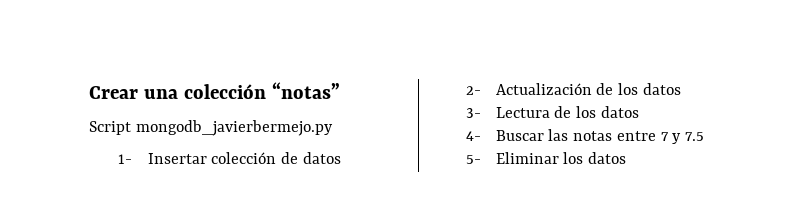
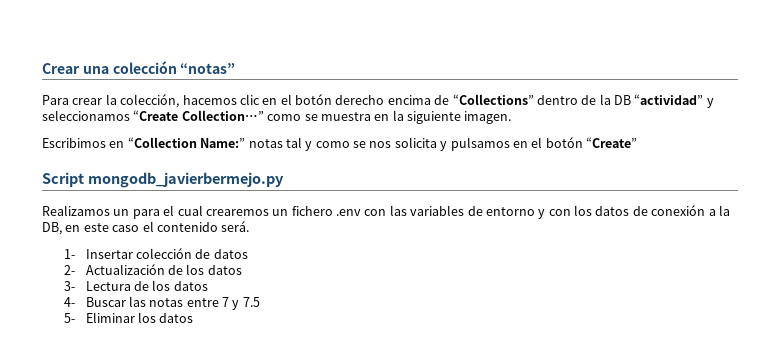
[89,120,333,136] Script mongodb_javierbermejo.py -> [42,94,714,108] [42,110,512,124] [42,137,637,151] [42,172,284,188] [42,205,730,219] [42,221,250,235] Para crear la colección, hacemos clic en el botón derecho encima de “Collections” dentro de la DB “actividad” y seleccionamos “Create Collection…” como se muestra en la siguiente imagen. // Escribimos en “Collection Name:” notas tal y como se nos solicita y pulsamos en el botón “Create” // Script mongodb_javierbermejo.py // Realizamos un para el cual crearemos un fichero .env con las variables de entorno y con los datos de conexión a la DB, en este caso el contenido será.

